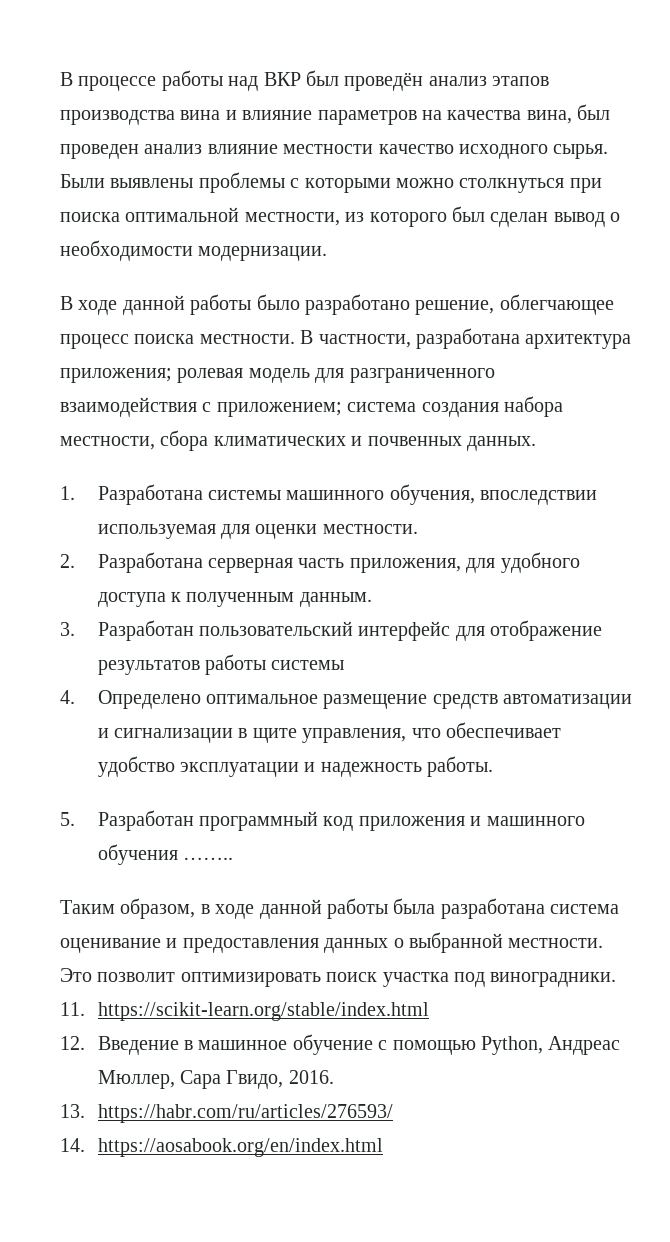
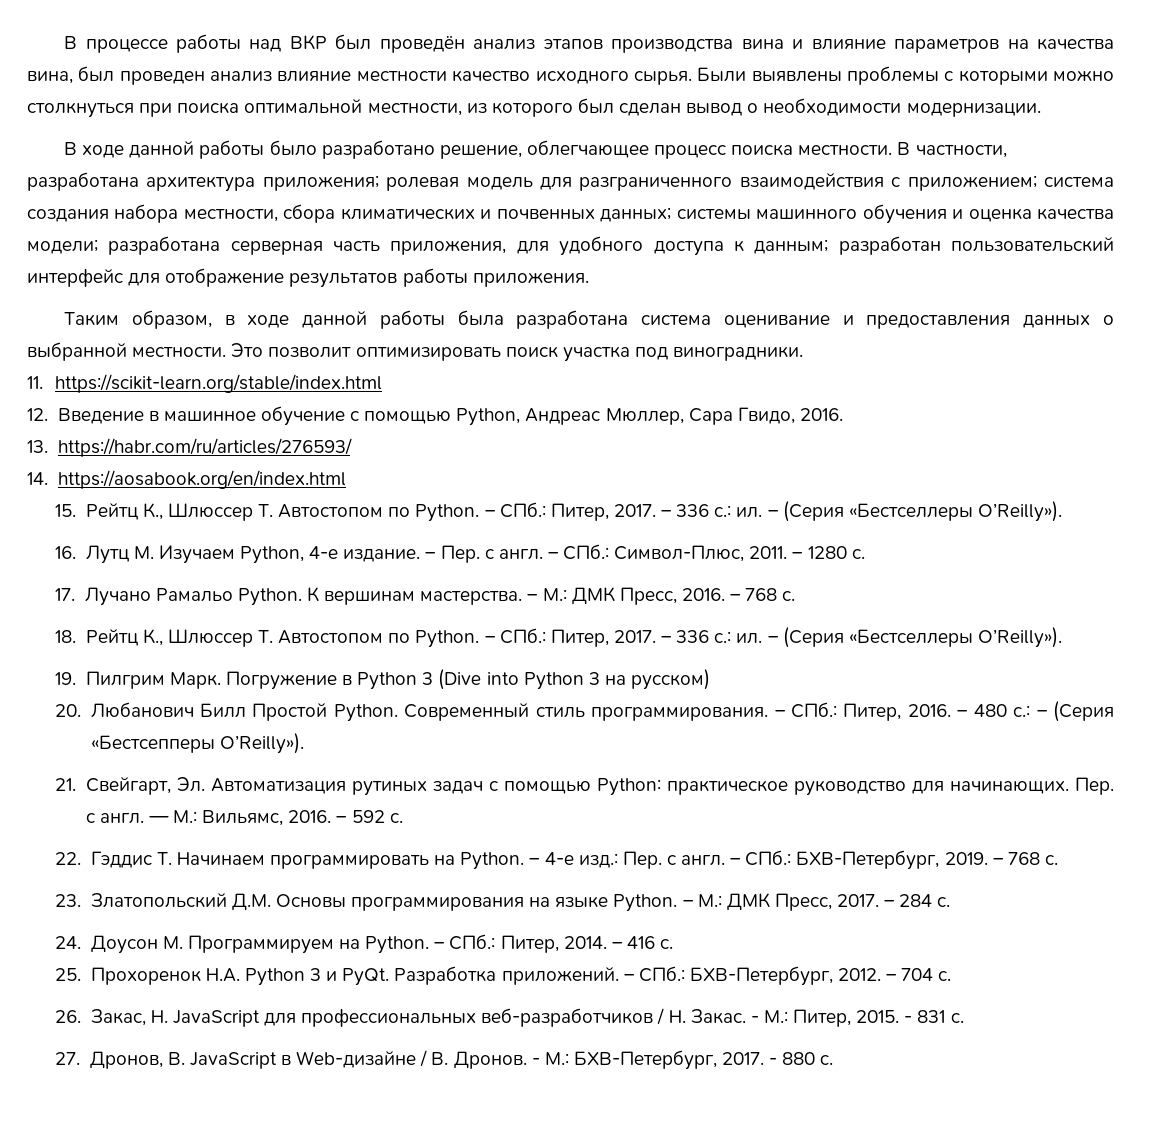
[466,436,536,451] [60,484,598,505] [97,524,418,539] [60,552,203,573] данных. // 1. Разработана системы машинного обучения, впоследствии используемая для оценки местности. // 2. Разработана -> [600,204,1114,224] [27,236,221,255] данных; системы машинного обучения и оценка качества модели; разработана
[186,592,372,607] [60,620,194,641] полученным данным. // 3. Разработан -> [754,236,941,255] данным; разработан
[271,660,345,670] [60,690,633,709] [97,722,562,743] [97,756,494,777] [60,810,585,831] [97,844,234,865] системы // 4. Определено оптимальное размещение средств автоматизации и сигнализации в щите управления, что обеспечивает удобство эксплуатации и надежность работы. // 5. Разработан программный код приложения и машинного обучения …….. -> [472,272,589,287] приложения.
(383, 1147) none -> [55,501,1062,522] [55,544,865,564] [55,587,796,606] [55,627,1062,648] [55,669,711,690] [55,701,1114,722] [90,733,304,754] [55,777,1114,796] [85,810,403,826] [55,850,1058,870] [55,893,951,912] [55,934,674,954] [55,966,952,986] [55,1008,964,1027] [55,1050,834,1070] // 15. Рейтц К., Шлюссер Т. Автостопом по Python. – СПб.: Питер, 2017. – 336 с.: ил. – (Серия «Бестселлеры O’Reilly»). // 16. Лутц М. Изучаем Python, 4-е издание. – Пер. с англ. – СПб.: Символ-Плюс, 2011. – 1280 с. // 17. Лучано Рамальо Python. К вершинам мастерства. – М.: ДМК Пресс, 2016. – 768 с. // 18. Рейтц К., Шлюссер Т. Автостопом по Python. – СПб.: Питер, 2017. – 336 с.: ил. – (Серия «Бестселлеры O’Reilly»). // 19. Пилгрим Марк. Погружение в Python 3 (Dive into Python 3 на русском) // 20. Любанович Билл Простой Python. Современный стиль программирования. – СПб.: Питер, 2016. – 480 с.: – (Серия «Бестсепперы O’Reilly»). // 21. Свейгарт, Эл. Автоматизация рутиных задач с помощью Python: практическое руководство для начинающих. Пер. с англ. — М.: Вильямc, 2016. – 592 с. // 22. Гэддис Т. Начинаем программировать на Python. – 4-е изд.: Пер. с англ. – СПб.: БХВ-Петербург, 2019. – 768 с. // 23. Златопольский Д.М. Основы программирования на языке Python. – М.: ДМК Пресс, 2017. – 284 с. // 24. Доусон М. Программируем на Python. – СПб.: Питер, 2014. – 416 с. // 25. Прохоренок Н.А. Python 3 и PyQt. Разработка приложений. – СПб.: БХВ-Петербург, 2012. – 704 с. // 26. Закас, Н. JavaScript для профессиональных веб-разработчиков / Н. Закас. - М.: Питер, 2015. - 831 c. // 27. Дронов, В. JavaScript в Web-дизайне / В. Дронов. - М.: БХВ-Петербург, 2017. - 880 c.

